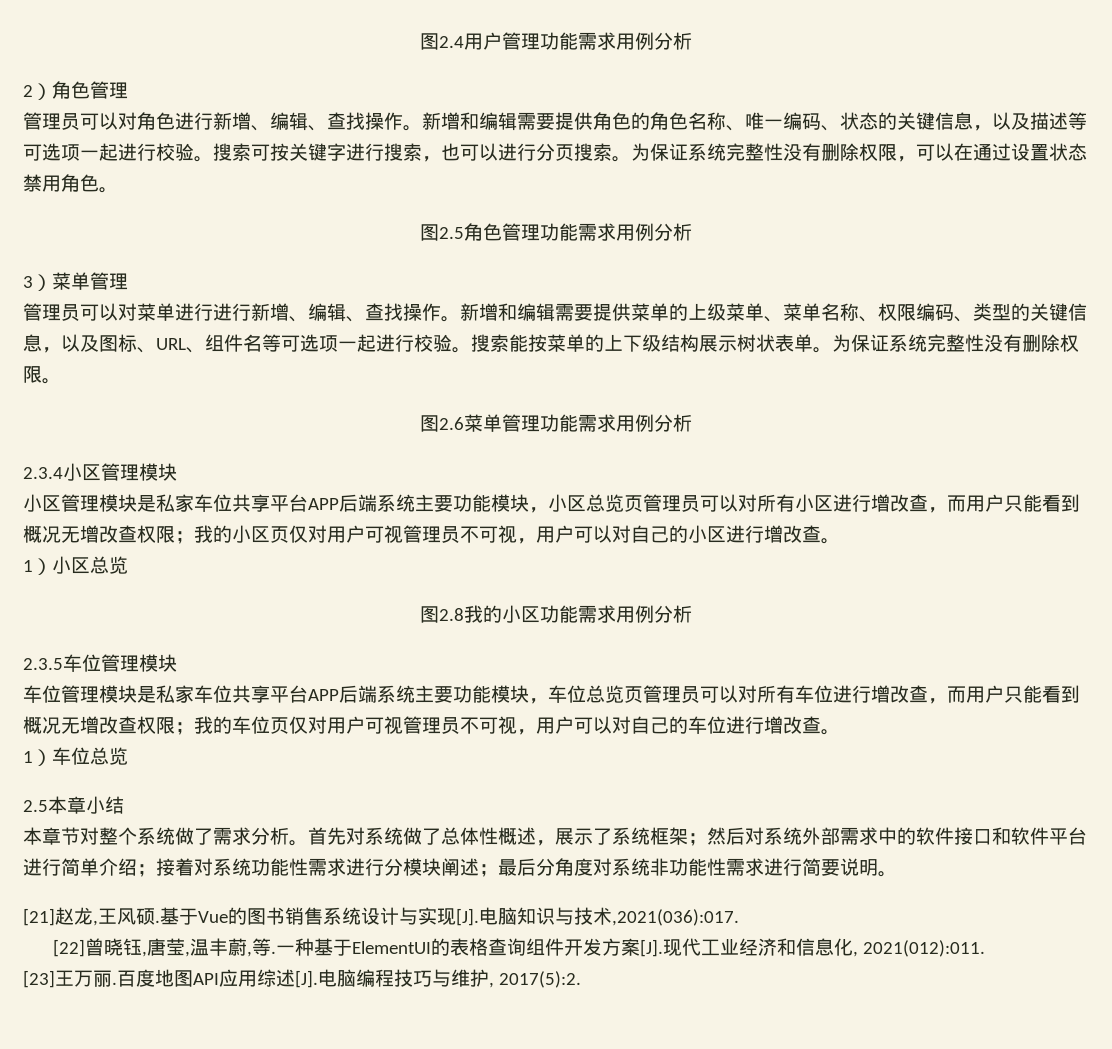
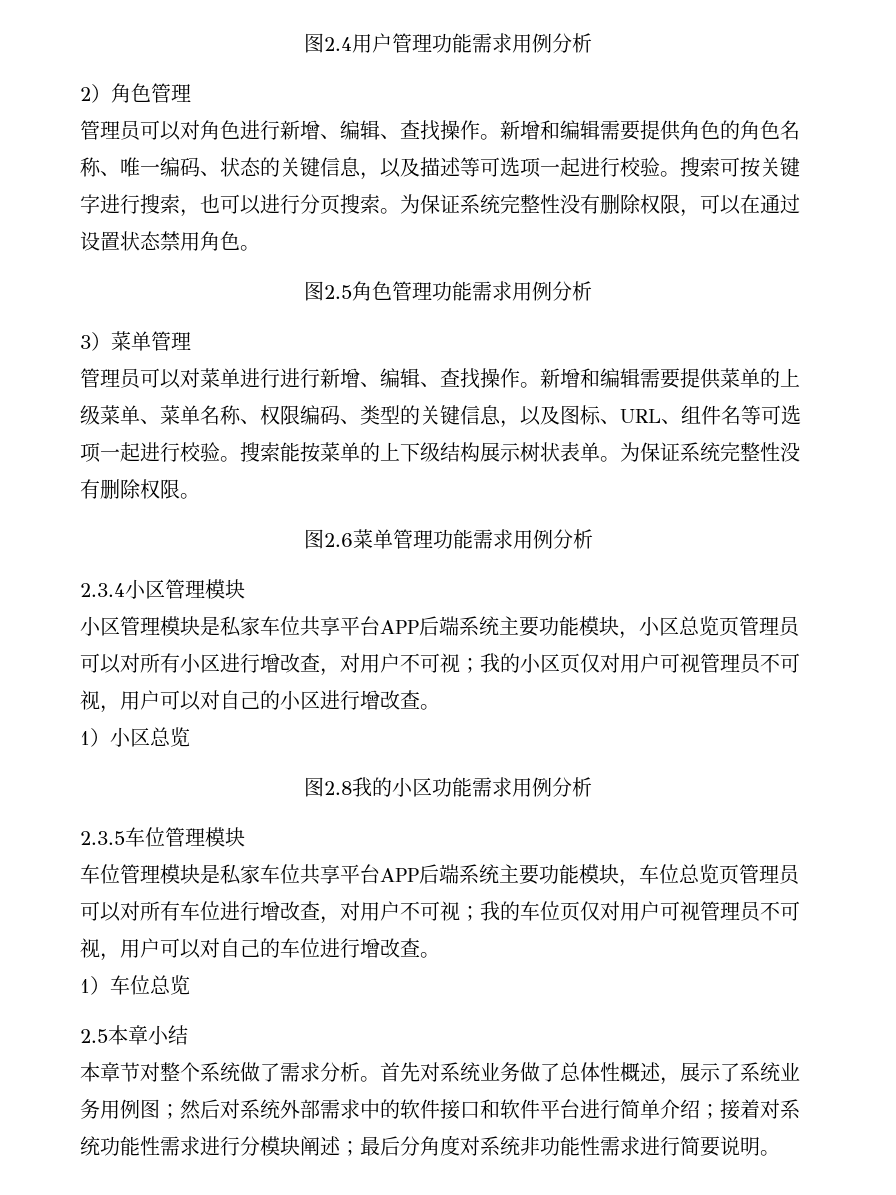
[947,494,1080,512] [23,525,175,543] 而用户只能看到概况无增改查权限 -> [340,653,460,673] 对用户不可视
[947,685,1080,703] [23,716,175,734] 而用户只能看到概况无增改查权限 -> [340,901,460,921] 对用户不可视
(403, 836) none -> [480,1062,520,1082] 业务
[650,827,688,845] 框架 -> [780,1062,800,1081] [80,1099,160,1119] 业务用例图
[23,907,739,926] [52,938,985,957] [23,969,581,988] // [21]赵龙,王风硕.基于Vue的图书销售系统设计与实现[J].电脑知识与技术,2021(036):017. // [22]曾晓钰,唐莹,温丰蔚,等.一种基于ElementUI的表格查询组件开发方案[J].现代工业经济和信息化, 2021(012):011. // [23]王万丽.百度地图API应用综述[J].电脑编程技巧与维护, 2017(5):2. -> (780, 1153) none

